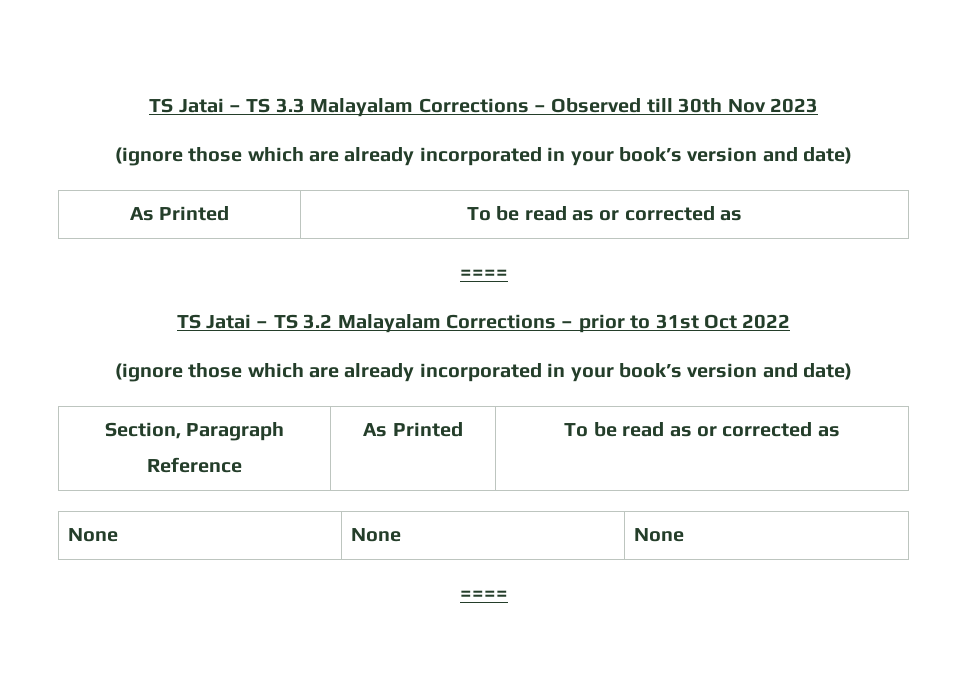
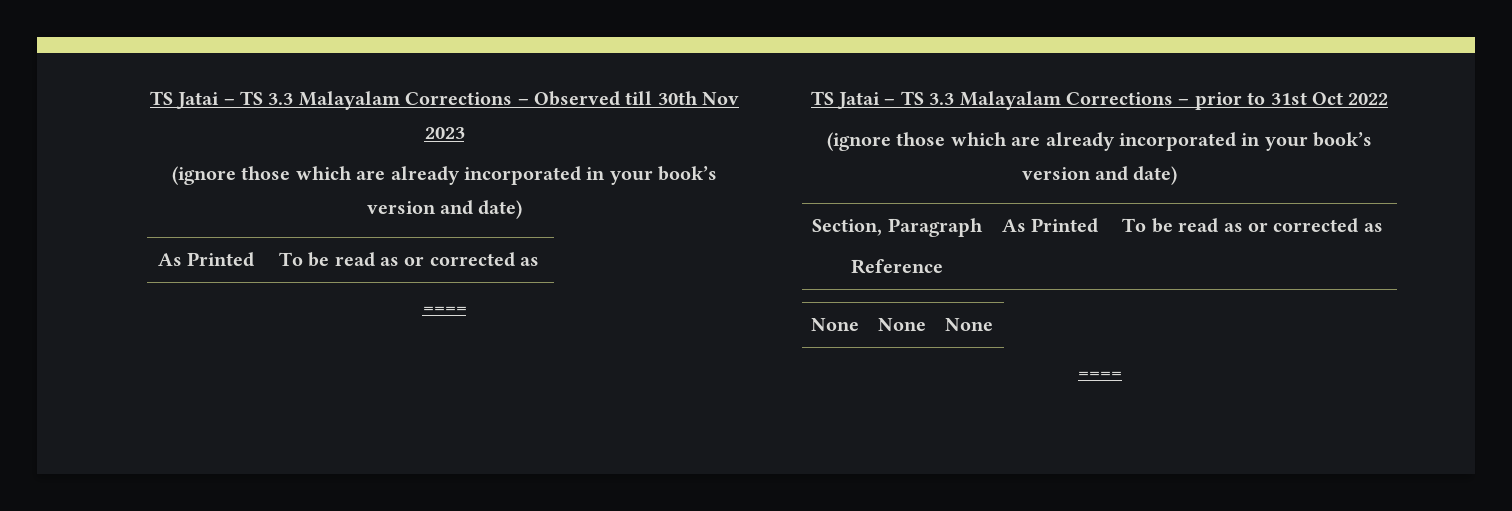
[303,314,333,329] 3.2 -> [929,93,955,105] 3.3

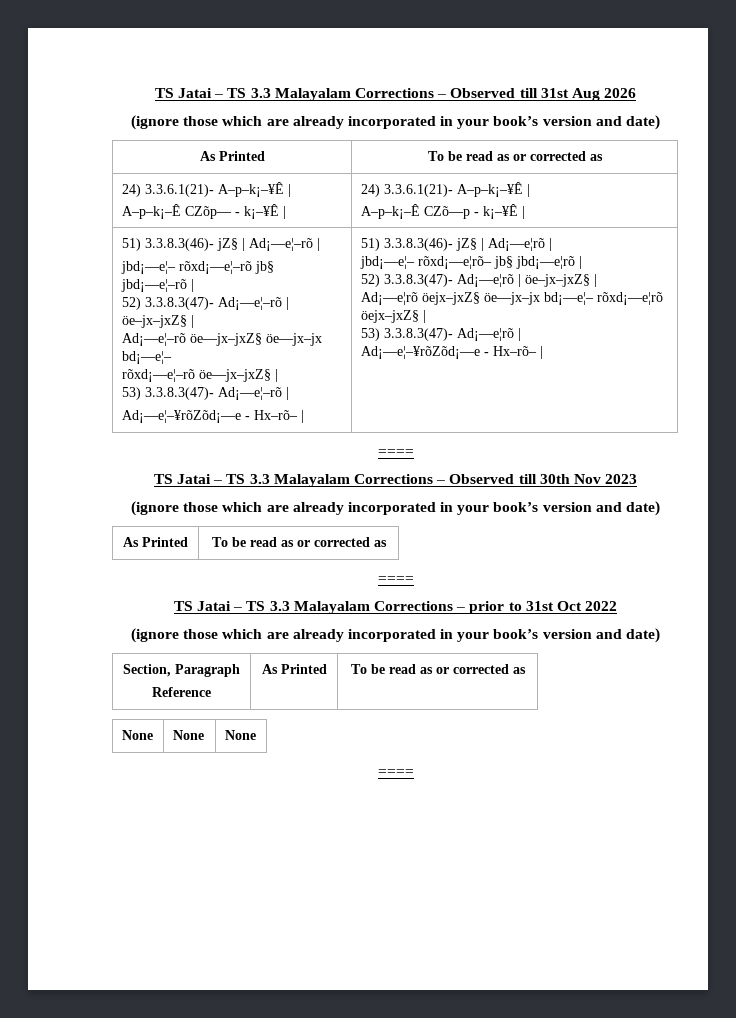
(653, 98) none -> [540,88,637,101] [130,115,661,130] [199,151,265,161] [427,151,603,161] [121,182,291,197] [121,204,286,219] [360,182,530,197] [360,204,525,219] [121,238,320,251] [120,261,274,274] [120,279,194,292] [121,297,289,310] [121,315,194,328] [121,333,322,346] [121,351,172,364] [121,369,278,382] [121,387,289,400] [121,410,304,423] [360,238,552,251] [359,256,582,269] [360,274,597,287] [360,292,663,305] [360,310,426,323] [360,328,521,341] [360,346,543,359] [377,449,414,456] [153,474,537,487] 31st Aug 2026 // (ignore those which are already incorporated in your book’s version and date) // As Printed | To be read as or corrected as // 24) 3.3.6.1(21)- A–p–k¡–¥Ê | // A–p–k¡–Ê CZõp— - k¡–¥Ê | | 24) 3.3.6.1(21)- A–p–k¡–¥Ê | // A–p–k¡–Ê CZõ—p - k¡–¥Ê | // 51) 3.3.8.3(46)- jZ§ | Ad¡—e¦–rõ | // jbd¡—e¦– rõxd¡—e¦–rõ jb§ jbd¡—e¦–rõ | // 52) 3.3.8.3(47)- Ad¡—e¦–rõ | öe–jx–jxZ§ | // Ad¡—e¦–rõ öe—jx–jxZ§ öe—jx–jx bd¡—e¦– // rõxd¡—e¦–rõ öe—jx–jxZ§ | // 53) 3.3.8.3(47)- Ad¡—e¦–rõ | // Ad¡—e¦–¥rõZõd¡—e - Hx–rõ– | | 51) 3.3.8.3(46)- jZ§ | Ad¡—e¦rõ | // jbd¡—e¦– rõxd¡—e¦rõ– jb§ jbd¡—e¦rõ | // 52) 3.3.8.3(47)- Ad¡—e¦rõ | öe–jx–jxZ§ | // Ad¡—e¦rõ öejx–jxZ§ öe—jx–jx bd¡—e¦– rõxd¡—e¦rõ öejx–jxZ§ | // 53) 3.3.8.3(47)- Ad¡—e¦rõ | // Ad¡—e¦–¥rõZõd¡—e - Hx–rõ– | // ==== // TS Jatai – TS 3.3 Malayalam Corrections – Observed till

